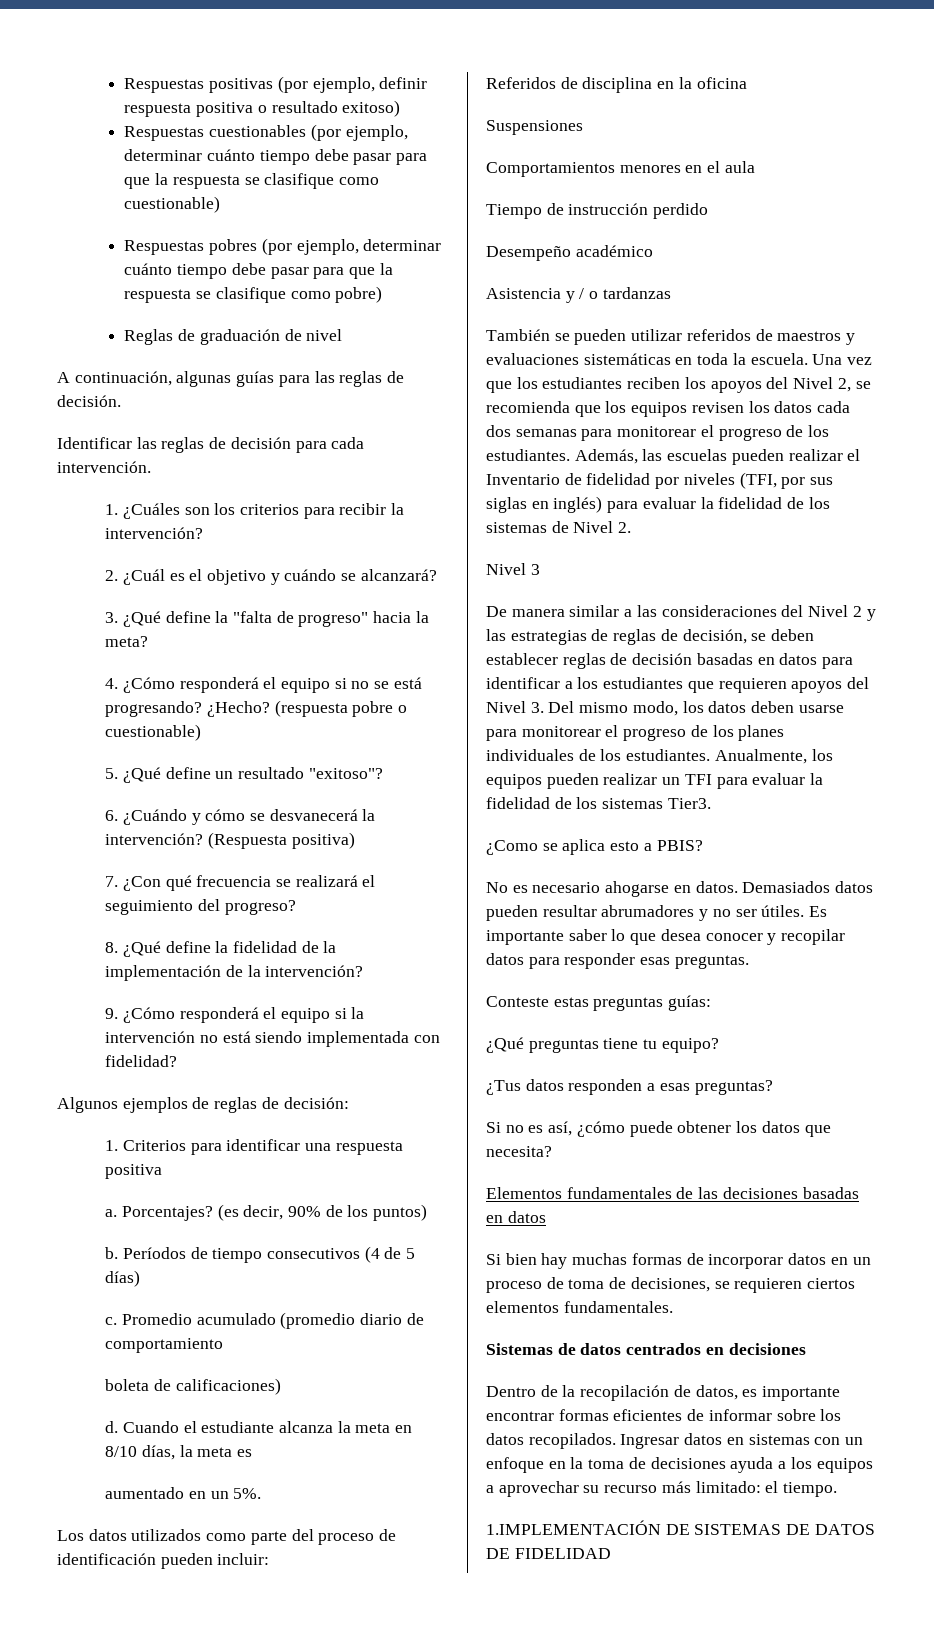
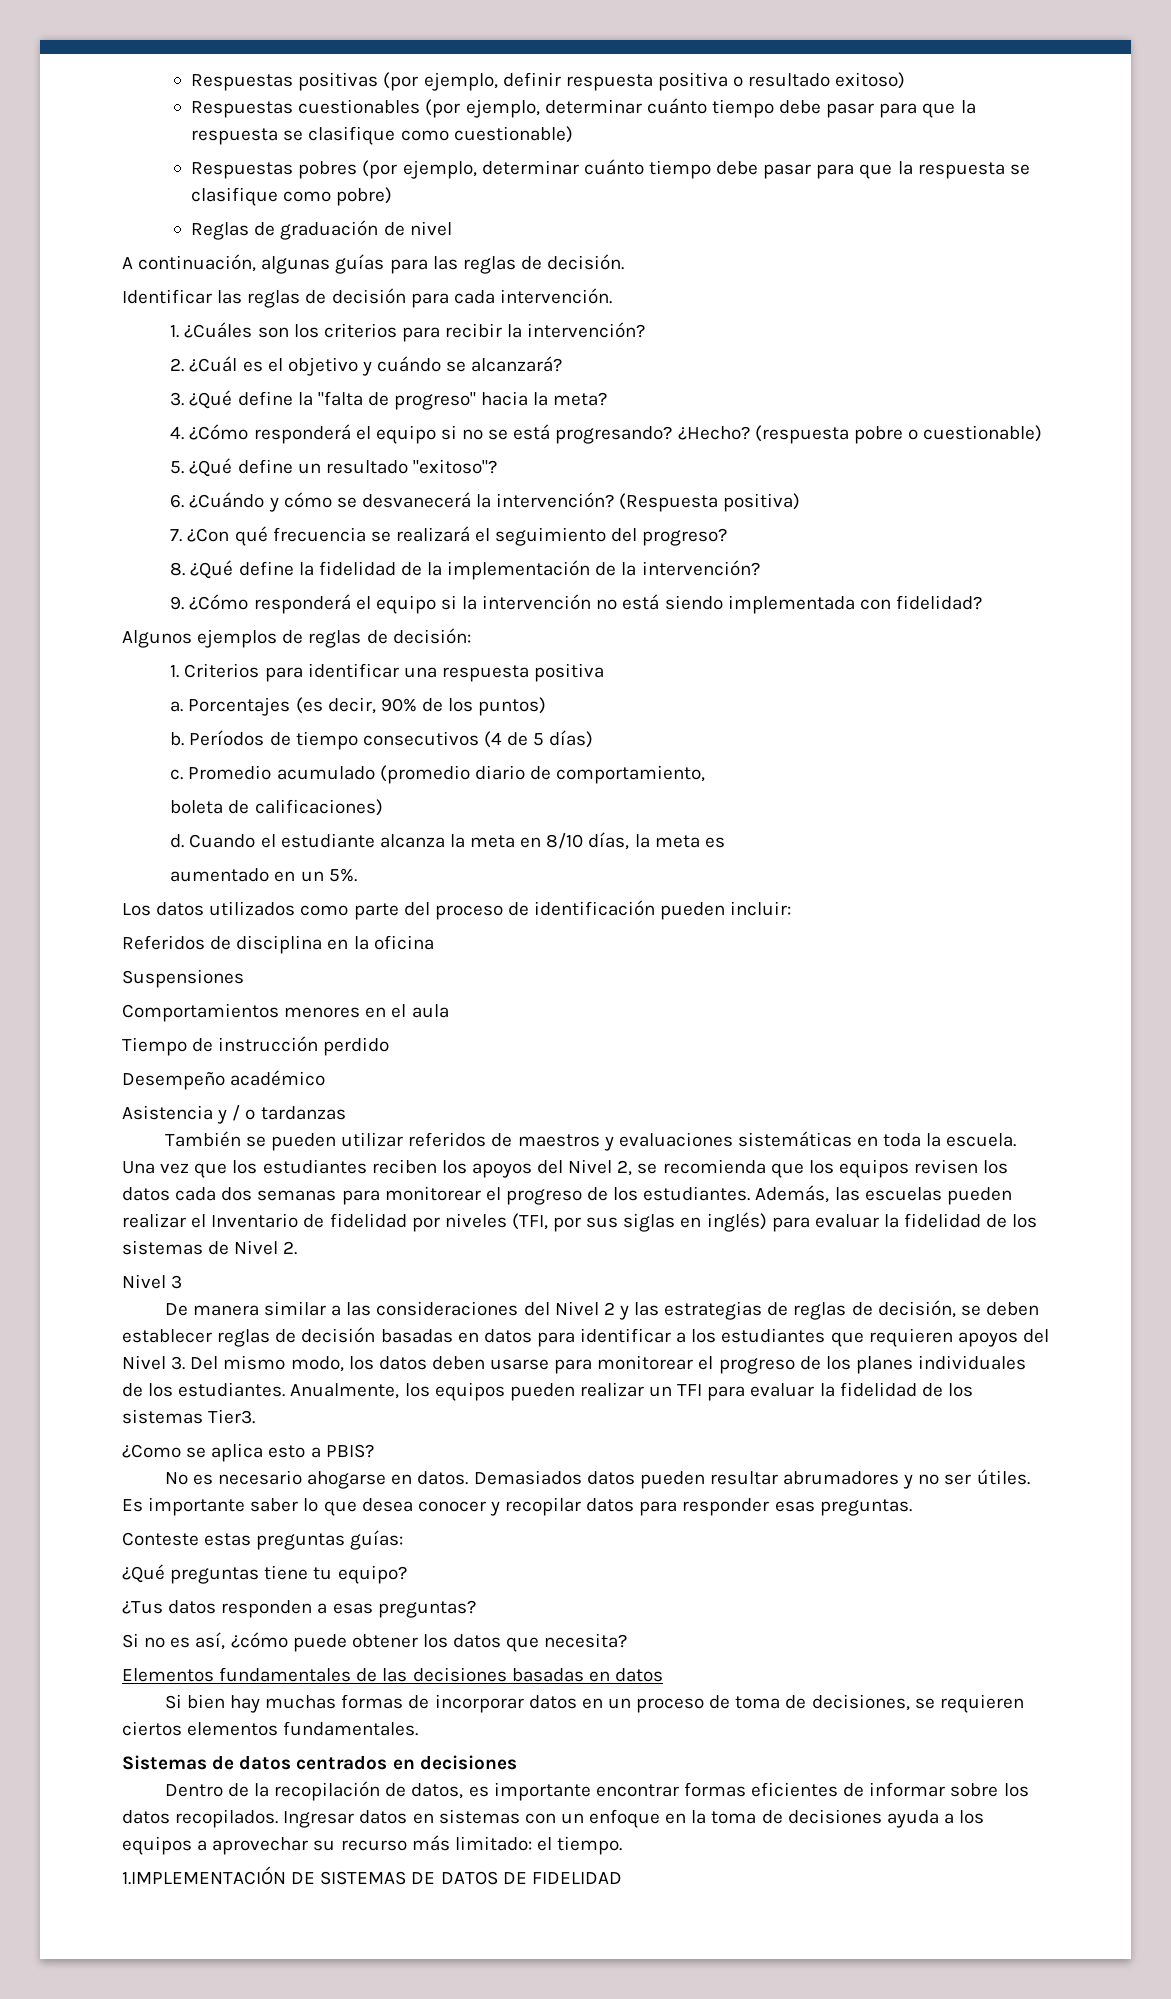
[121,1206,213,1221] Porcentajes? -> [188,697,291,716] Porcentajes
[105,1338,224,1353] comportamiento -> [556,765,706,784] comportamiento,

